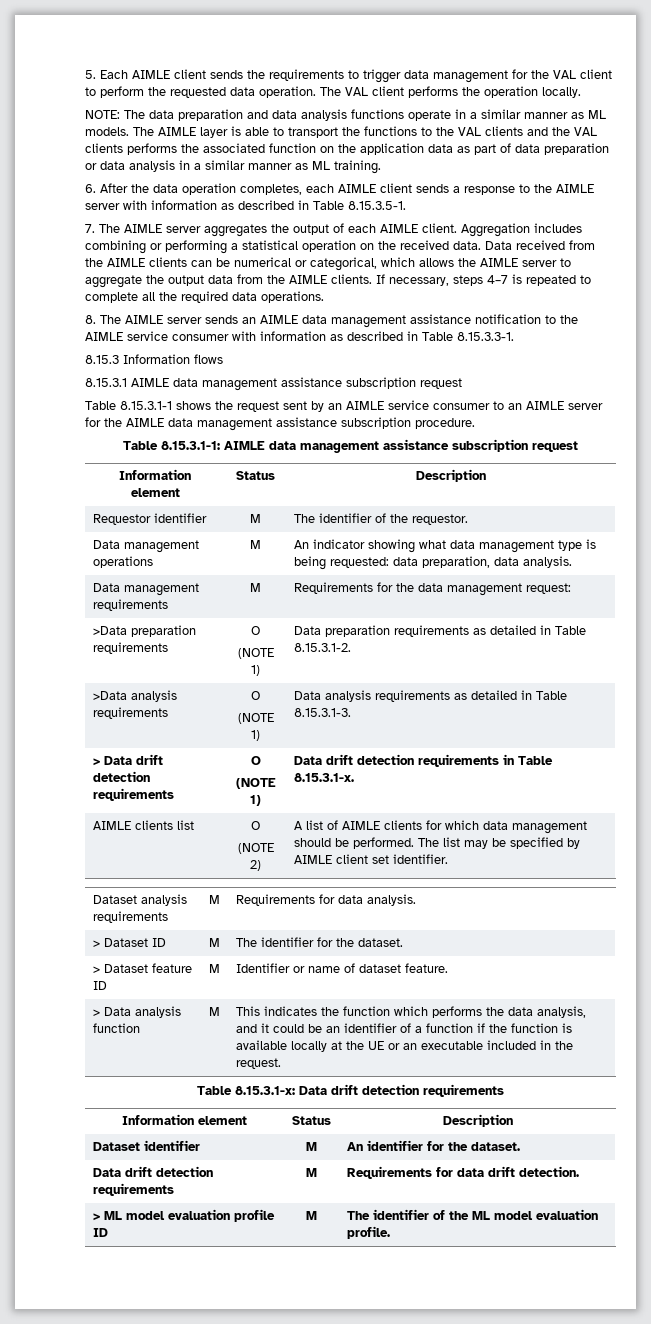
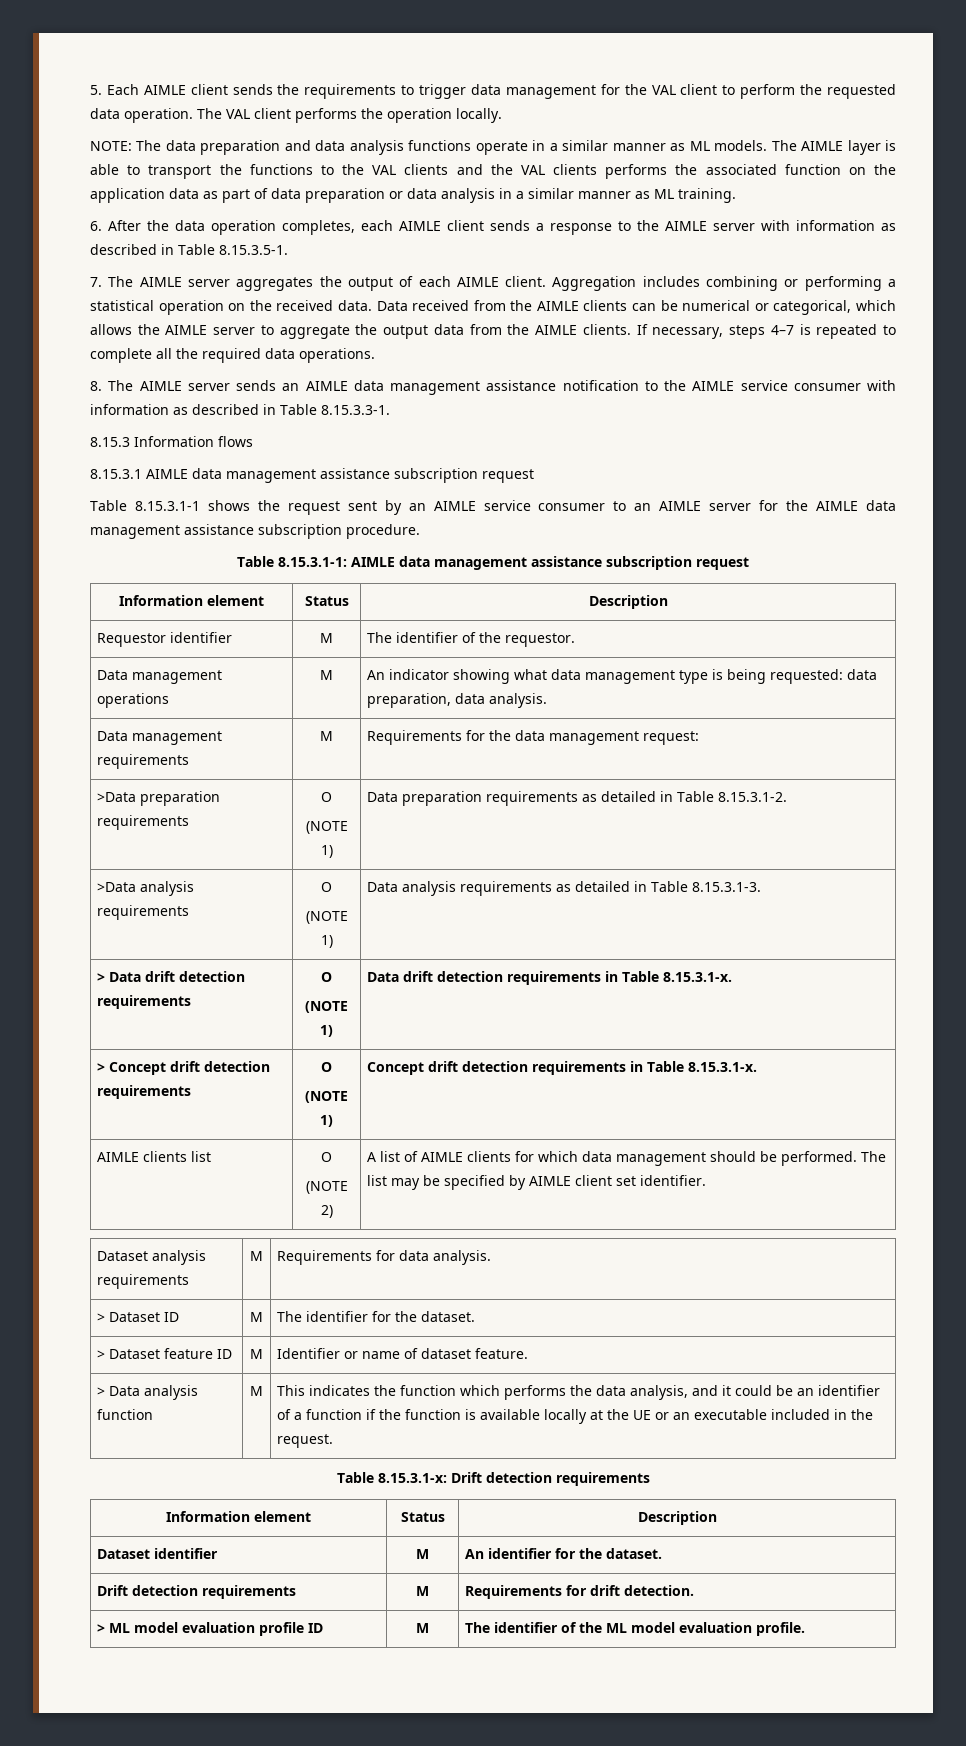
(355, 777) none -> [97,1061,271,1075] [97,1085,192,1099] [321,1062,332,1072] [305,1091,348,1103] [320,1115,333,1127] [367,1061,758,1075] // > Concept drift detection requirements | O // (NOTE 1) | Concept drift detection requirements in Table 8.15.3.1-x.
[299,1084,358,1095] Data drift -> [450,1472,482,1483] Drift
[93,1166,153,1177] Data drift -> [97,1585,129,1596] Drift
[457,1168,485,1177] data -> (588, 1590) none

